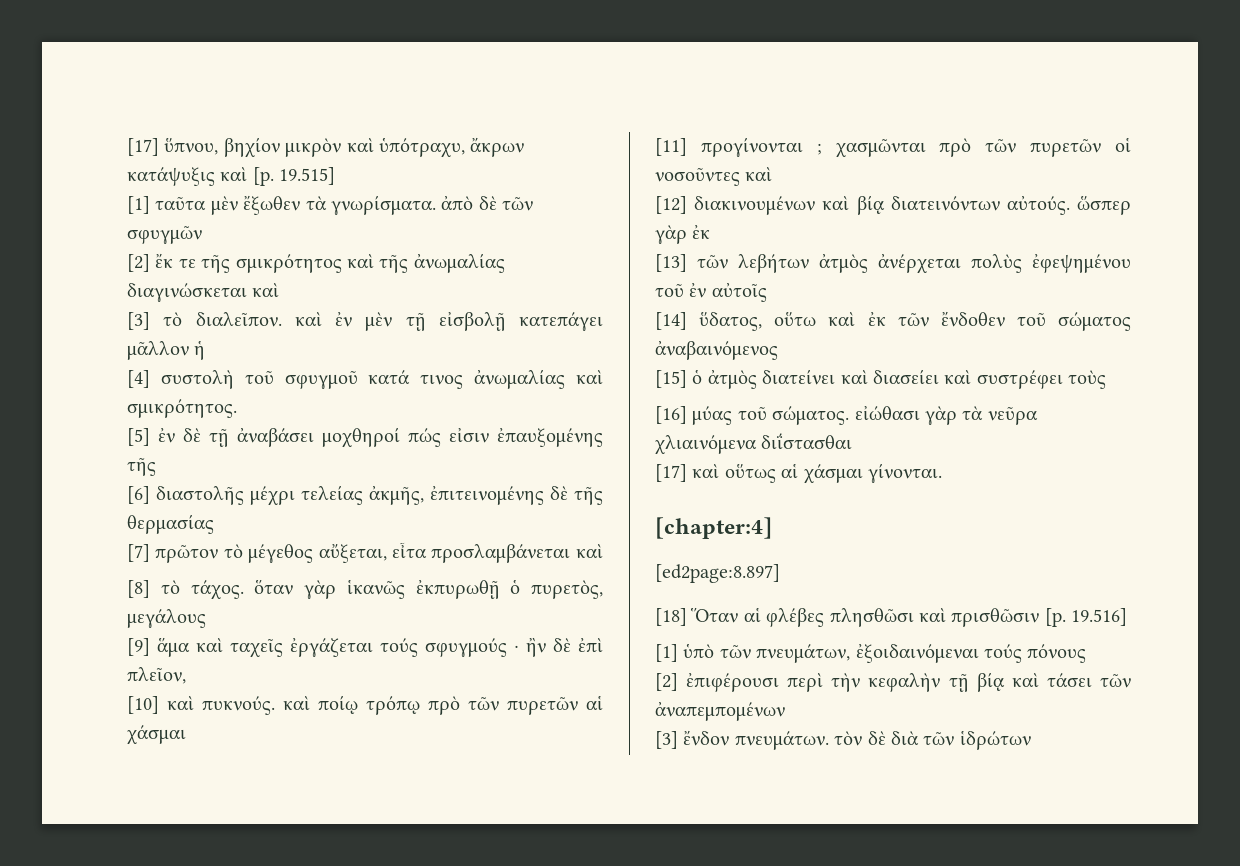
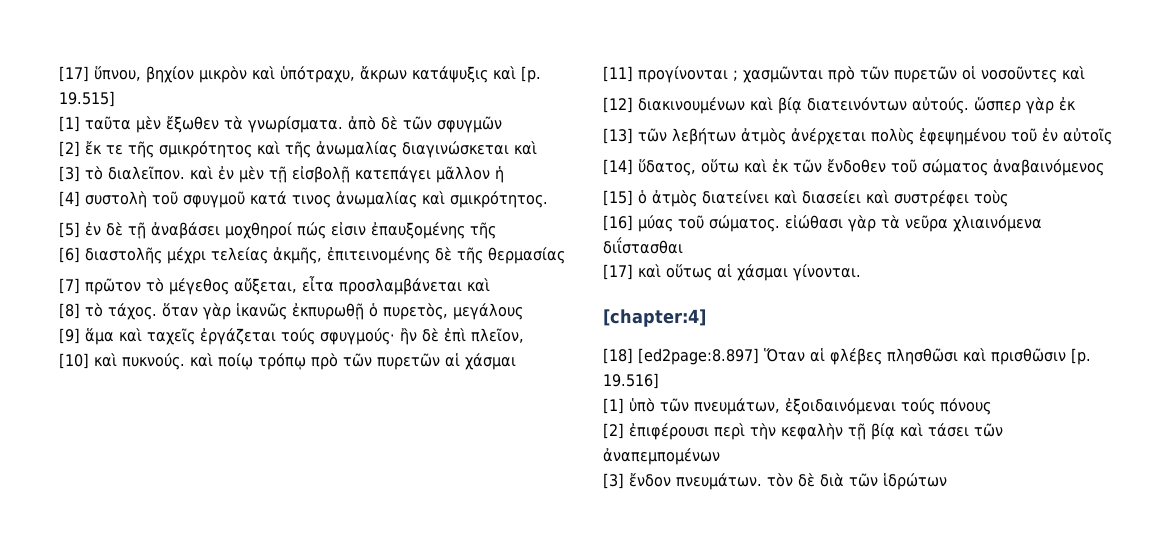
[425,638,519,657] σφυγμούς · -> [320,328,395,345] σφυγμούς·
(772, 528) none -> [603,348,633,364] [18]
[655,608,687,626] // [18] -> (759, 356) none

